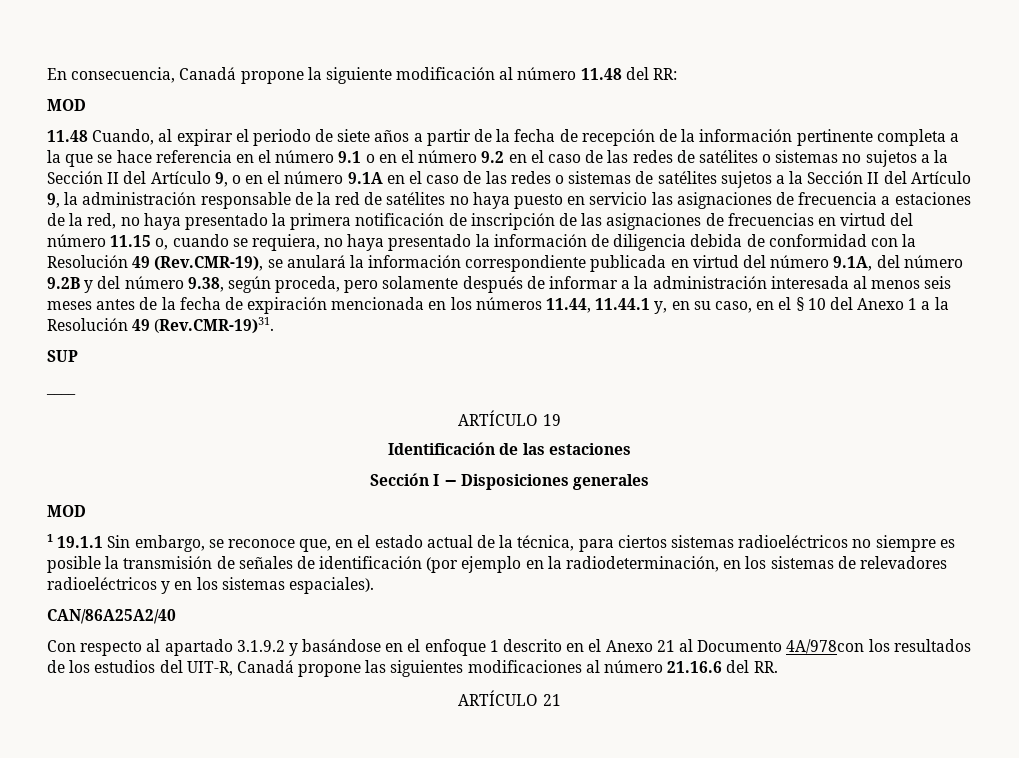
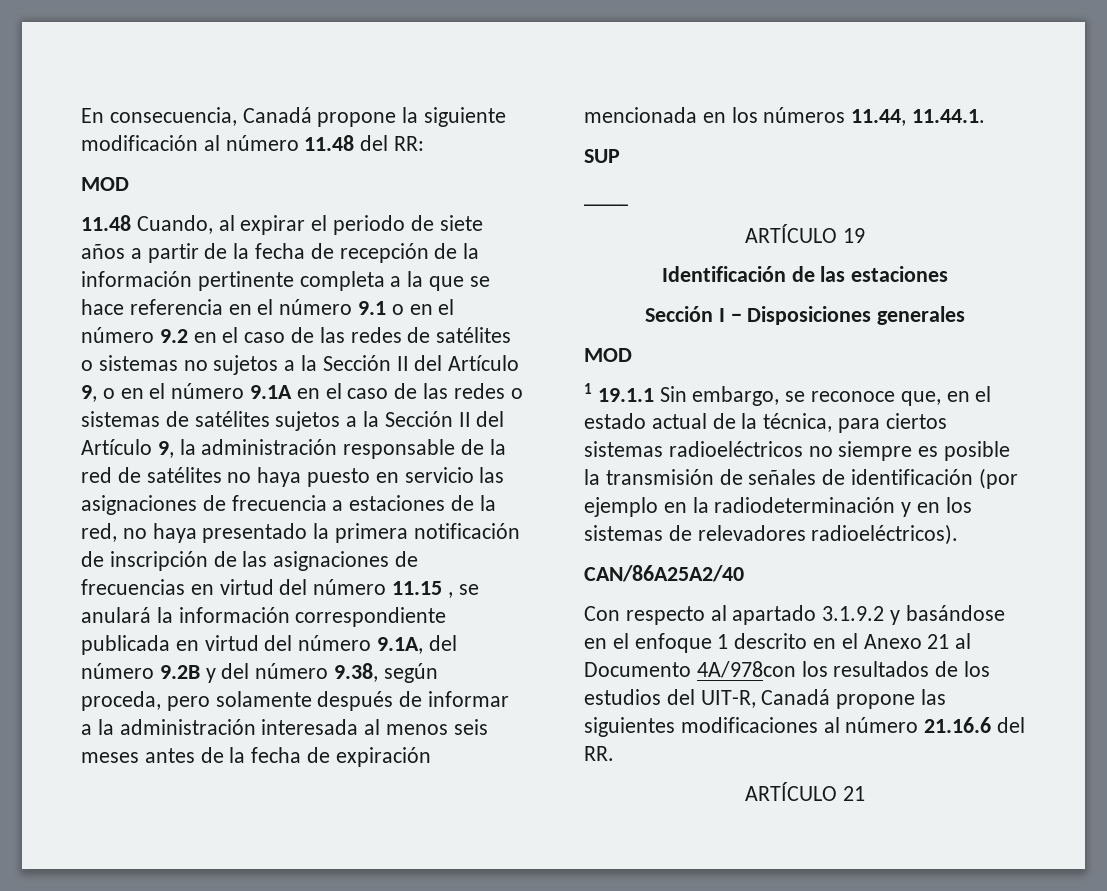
[155,234,917,251] [47,255,264,271] o, cuando se requiera, no haya presentado la información de diligencia debida de conformidad con la Resolución 49 (Rev.CMR-19), -> [447,592,453,598] ,
[595,297,949,314] [47,317,275,334] 11.44.1 y, en su caso, en el § 10 del Anexo 1 a la Resolución 49 (Rev.CMR-19)31. -> [912,109,986,123] 11.44.1.
[566,556,720,572] radiodeterminación, -> [714,497,912,517] radiodeterminación y
[47,577,374,594] radioeléctricos y en los sistemas espaciales). -> [811,524,959,545] radioeléctricos).

